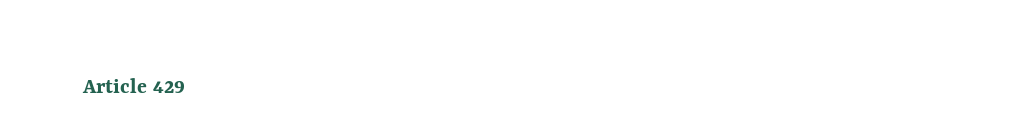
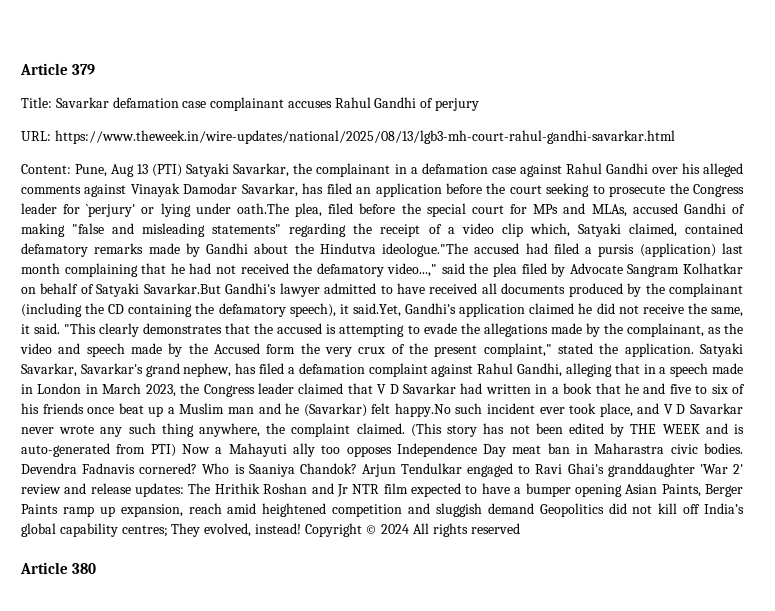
[82,78,186,93] Article 429 -> [20,63,95,75] [21,97,480,111] [21,130,675,144] [21,163,743,177] [21,183,744,197] [21,203,745,217] [21,223,743,237] [21,243,743,257] [21,263,743,277] [21,283,743,297] [21,303,744,317] [21,323,743,337] [20,343,743,357] [21,363,744,377] [21,383,745,397] [21,403,743,417] [21,423,745,437] [21,443,743,457] [21,463,743,477] [21,483,743,497] [21,503,744,517] [21,523,520,537] [20,562,96,574] Article 379 // Title: Savarkar defamation case complainant accuses Rahul Gandhi of perjury // URL: https://www.theweek.in/wire-updates/national/2025/08/13/lgb3-mh-court-rahul-gandhi-savarkar.html // Content: Pune, Aug 13 (PTI) Satyaki Savarkar, the complainant in a defamation case against Rahul Gandhi over his alleged comments against Vinayak Damodar Savarkar, has filed an application before the court seeking to prosecute the Congress leader for `perjury' or lying under oath.The plea, filed before the special court for MPs and MLAs, accused Gandhi of making "false and misleading statements" regarding the receipt of a video clip which, Satyaki claimed, contained defamatory remarks made by Gandhi about the Hindutva ideologue."The accused had filed a pursis (application) last month complaining that he had not received the defamatory video...," said the plea filed by Advocate Sangram Kolhatkar on behalf of Satyaki Savarkar.But Gandhi's lawyer admitted to have received all documents produced by the complainant (including the CD containing the defamatory speech), it said.Yet, Gandhi's application claimed he did not receive the same, it said. "This clearly demonstrates that the accused is attempting to evade the allegations made by the complainant, as the video and speech made by the Accused form the very crux of the present complaint," stated the application. Satyaki Savarkar, Savarkar's grand nephew, has filed a defamation complaint against Rahul Gandhi, alleging that in a speech made in London in March 2023, the Congress leader claimed that V D Savarkar had written in a book that he and five to six of his friends once beat up a Muslim man and he (Savarkar) felt happy.No such incident ever took place, and V D Savarkar never wrote any such thing anywhere, the complaint claimed. (This story has not been edited by THE WEEK and is auto-generated from PTI) Now a Mahayuti ally too opposes Independence Day meat ban in Maharastra civic bodies. Devendra Fadnavis cornered? Who is Saaniya Chandok? Arjun Tendulkar engaged to Ravi Ghai's granddaughter 'War 2' review and release updates: The Hrithik Roshan and Jr NTR film expected to have a bumper opening Asian Paints, Berger Paints ramp up expansion, reach amid heightened competition and sluggish demand Geopolitics did not kill off India’s global capability centres; They evolved, instead! Copyright © 2024 All rights reserved // Article 380

